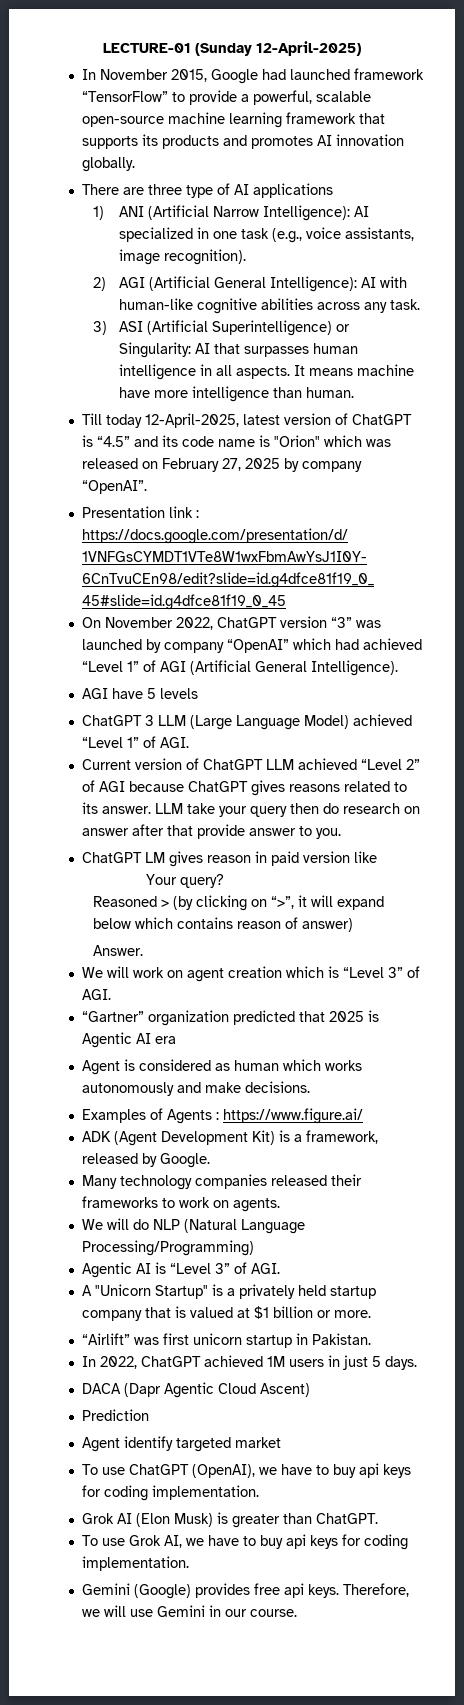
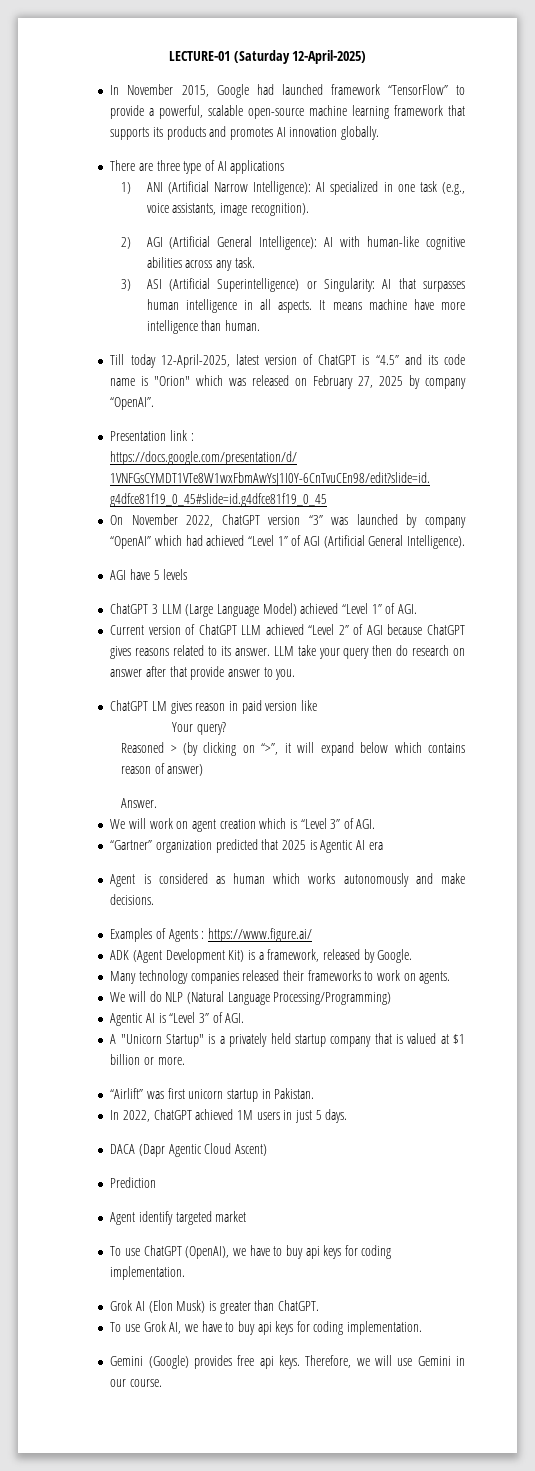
[195,43,252,56] (Sunday -> [233,50,290,64] (Saturday

